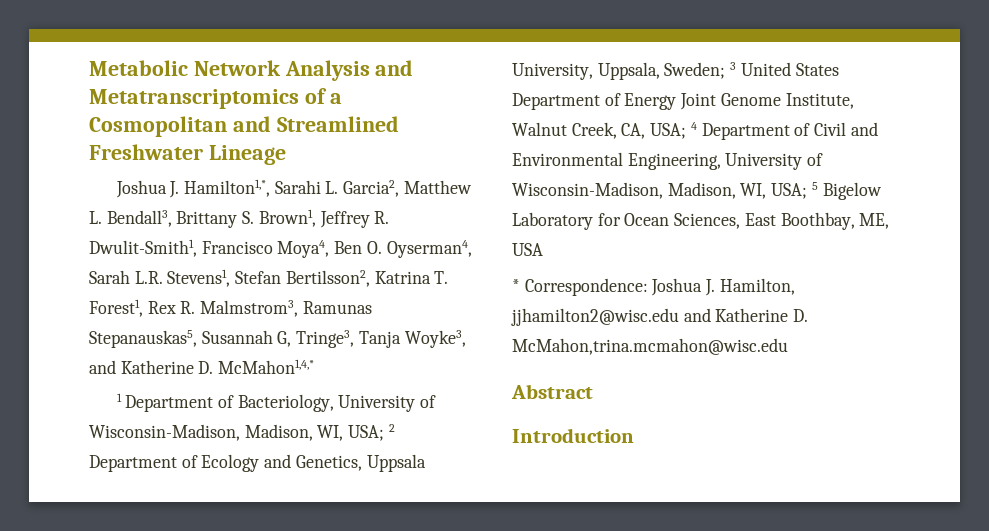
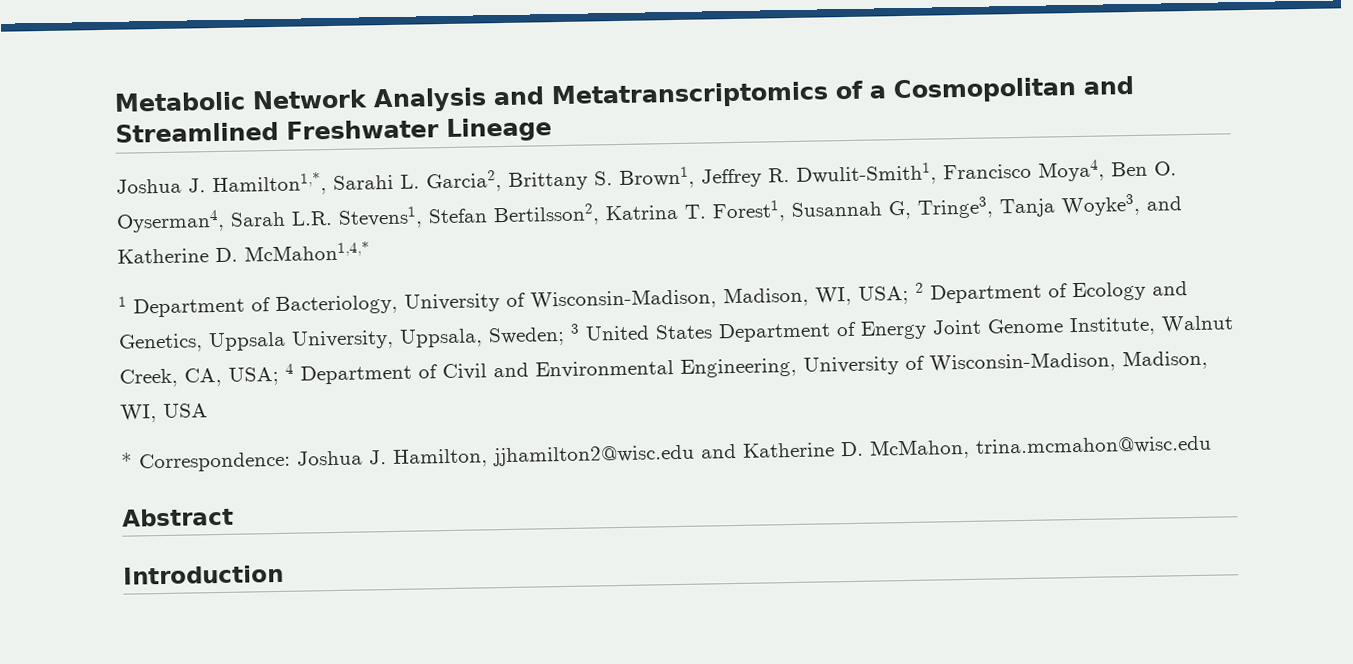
[403,180,472,194] [89,210,172,227] Matthew L. Bendall3, -> (502, 181) none
[147,300,372,317] [89,330,197,348] Rex R. Malmstrom3, Ramunas Stepanauskas5, -> (786, 211) none
[771,182,882,200] [512,212,890,230] USA; 5 Bigelow Laboratory for Ocean Sciences, East Boothbay, ME, -> (157, 413) none
[512,338,788,355] McMahon,trina.mcmahon@wisc.edu -> [869,435,1212,460] McMahon, trina.mcmahon@wisc.edu

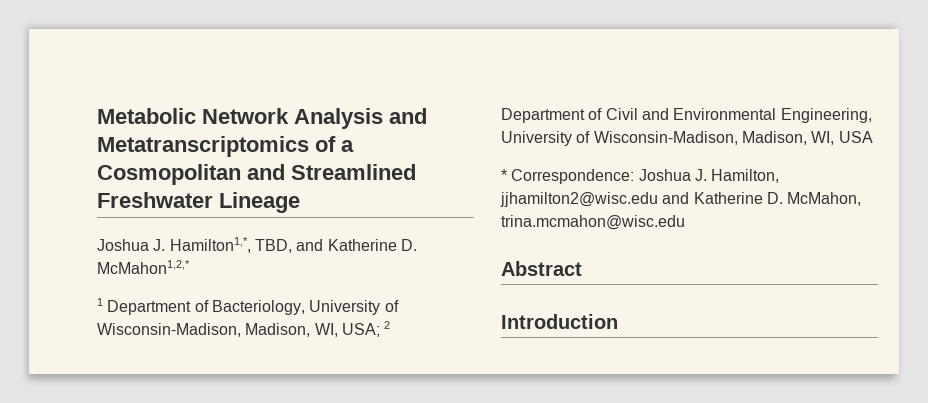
[333,159,1177,193] [116,193,1182,233] [117,241,370,264] Sarahi L. Garcia2, Brittany S. Brown1, Jeffrey R. Dwulit-Smith1, Francisco Moya4, Ben O. Oyserman4, Sarah L.R. Stevens1, Stefan Bertilsson2, Katrina T. Forest1, Susannah G, Tringe3, Tanja Woyke3, and Katherine D. McMahon1,4,* -> [254,239,417,253] [97,260,190,274] TBD, and Katherine D. McMahon1,2,*
[1072,281,1188,302] [118,315,1234,353] [119,363,438,388] Ecology and Genetics, Uppsala University, Uppsala, Sweden; 3 United States Department of Energy Joint Genome Institute, Walnut Creek, CA, USA; 4 Department of -> (603, 114) none

